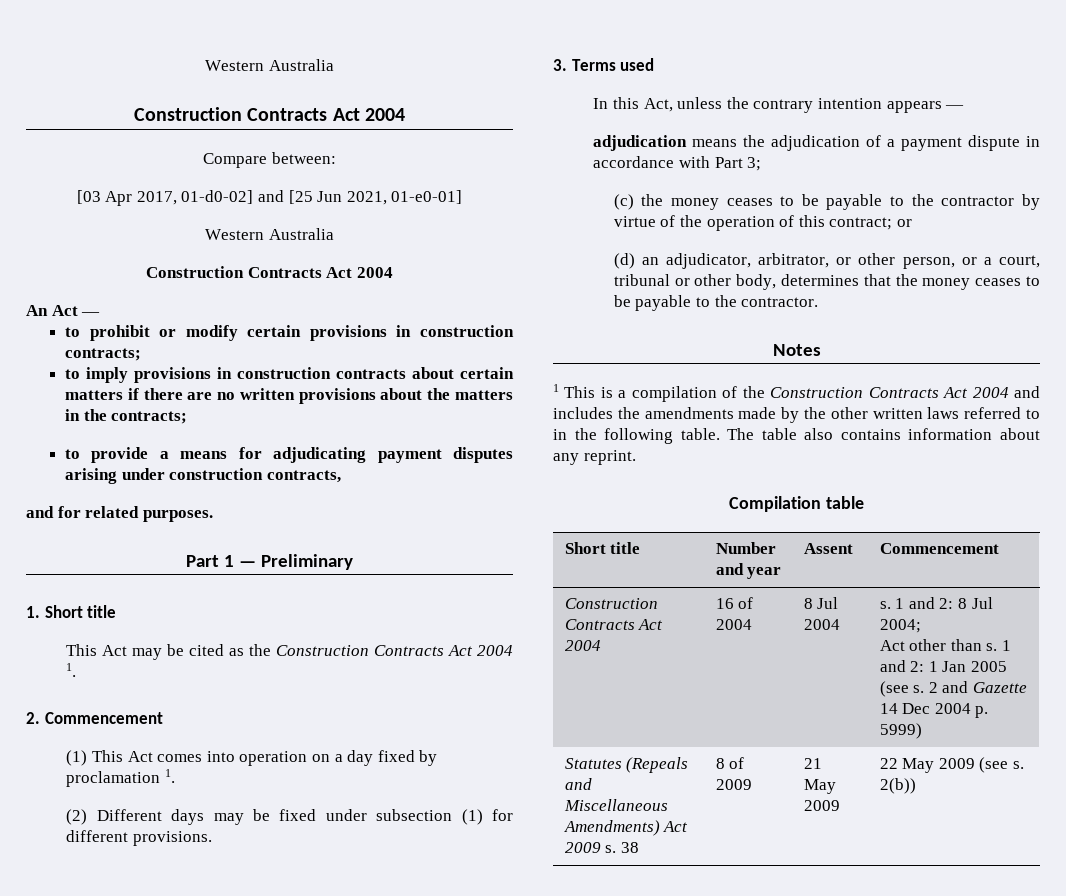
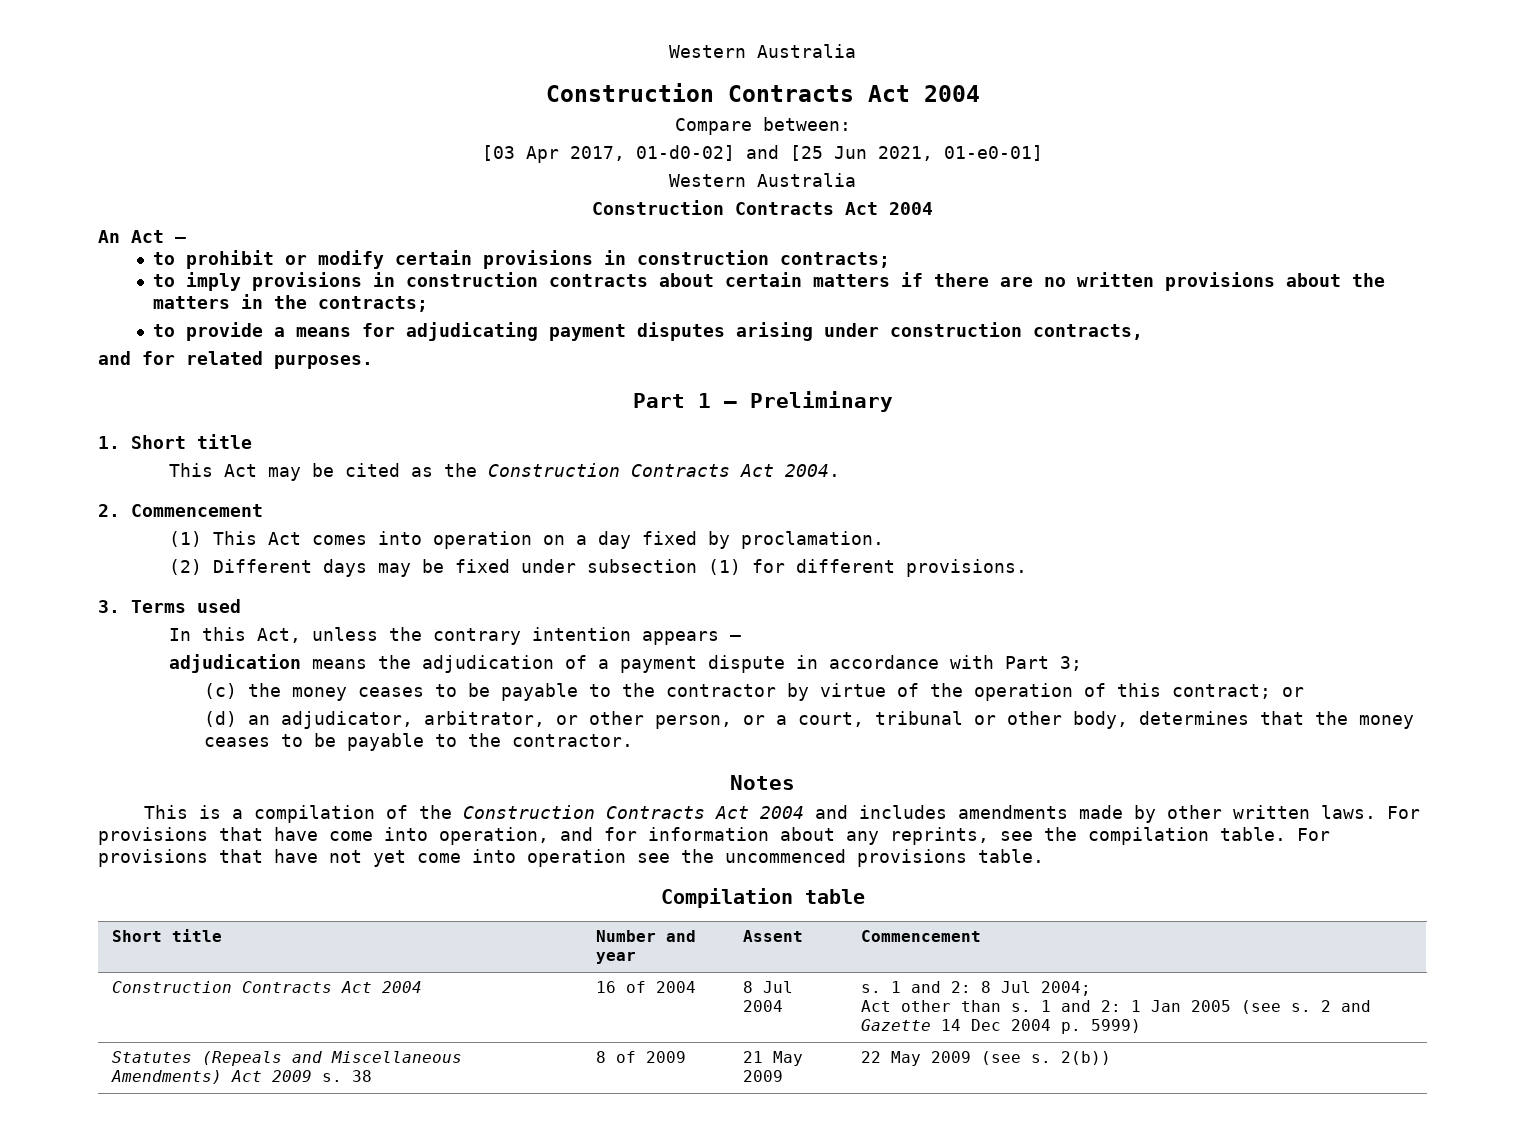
[476,645,513,656] [66,663,77,677] 2004 1. -> [784,464,840,477] 2004.
[66,769,176,787] proclamation 1. -> [740,531,884,549] proclamation.
[553,384,559,392] 1 -> (795, 782) none
[617,407,640,419] the -> (947, 812) none
[804,407,826,419] the -> (1156, 814) none
[927,407,1040,419] [553,428,1040,444] [553,450,636,465] laws referred to in the following table. The table also contains information about any reprint. -> [1320,805,1420,819] [98,827,1330,845] [98,849,1044,867] laws. For provisions that have come into operation, and for information about any reprints, see the compilation table. For provisions that have not yet come into operation see the uncommenced provisions table.

